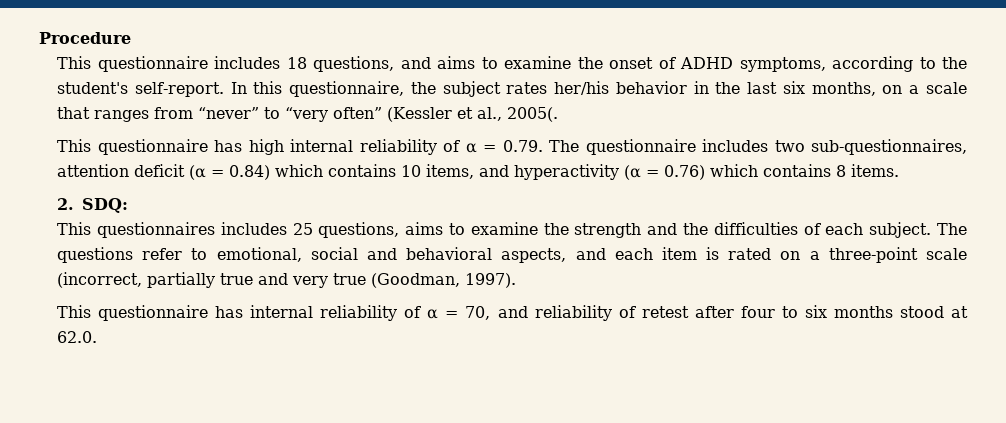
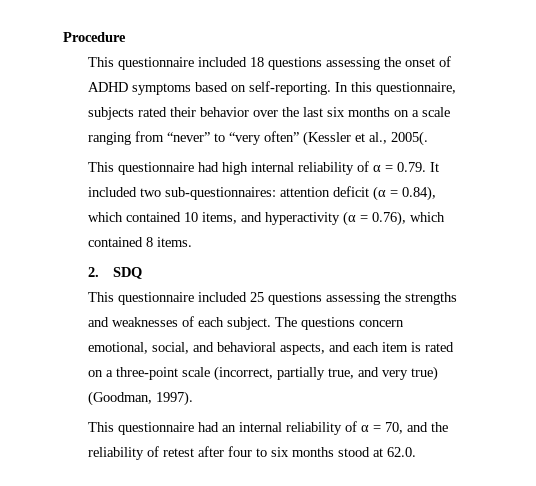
[214,56,967,72] [57,81,709,97] includes 18 questions, and aims to examine the onset of ADHD symptoms, according to the student's self-report. In this questionnaire, the subject rates her/his behavior in -> [198,56,452,70] [88,81,457,95] [88,107,279,120] included 18 questions assessing the onset of ADHD symptoms based on self-reporting. In this questionnaire, subjects rated their behavior over
[811,82,876,96] months, -> [348,107,391,117] months
[57,107,150,122] that ranges -> [88,132,132,145] ranging
[214,140,243,152] has -> [198,162,220,172] had
[549,139,967,155] The questionnaire includes two sub-questionnaires, -> [430,162,440,172] [88,187,277,200] It included two sub-questionnaires:
[229,164,397,180] 0.84) which contains -> [402,186,437,201] [88,212,182,222] 0.84), which contained
[664,164,832,180] 0.76) which contains -> [372,211,446,226] [88,237,144,247] 0.76), which contained
[82,198,129,213] [57,222,798,238] SDQ: // This questionnaires includes 25 questions, aims to examine the strength and the difficulties -> [113,267,143,279] [88,292,458,305] [88,317,179,327] SDQ // This questionnaire included 25 questions assessing the strengths and weaknesses
[142,247,358,262] refer to emotional, social -> [359,320,405,327] [88,342,190,354] concern emotional, social,
[220,273,254,285] true -> [328,368,355,379] true,
[333,273,367,285] true -> [411,366,439,381] true)
[215,306,244,318] has -> [198,422,237,432] had an
(528, 312) none -> [431,422,449,432] the

